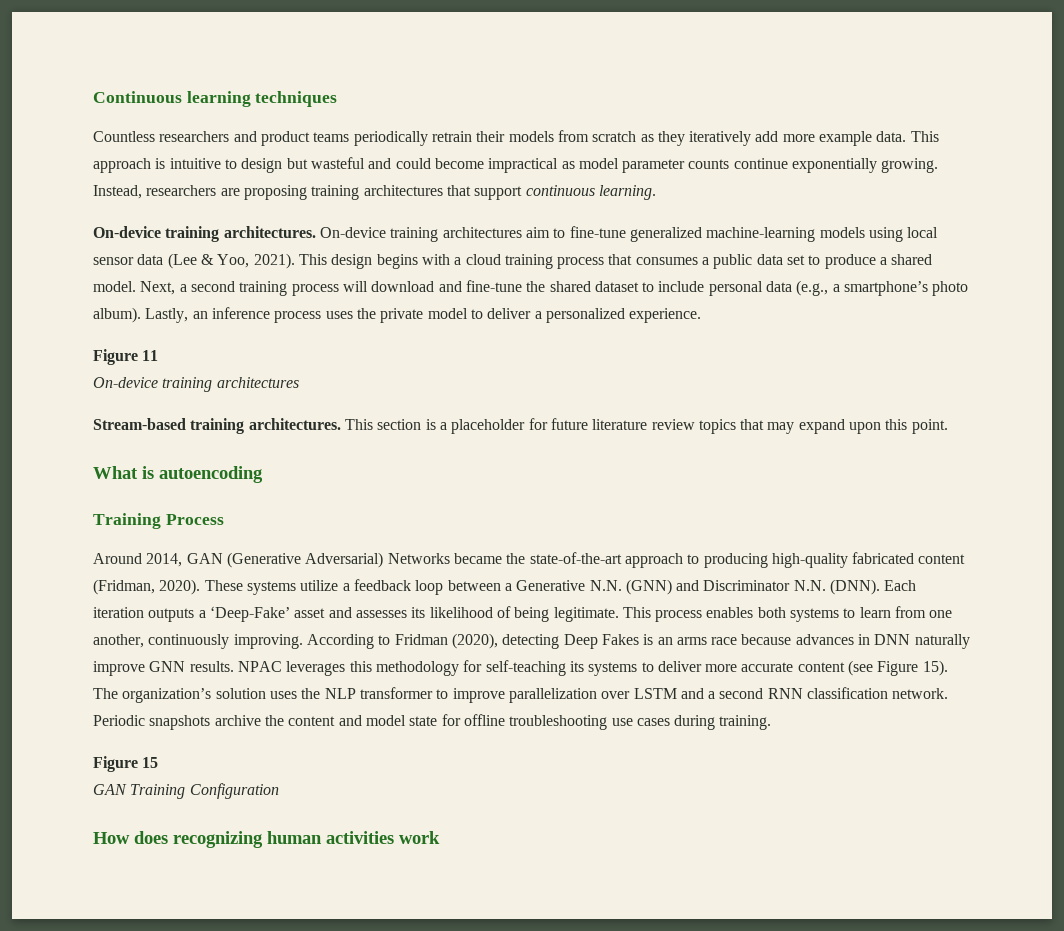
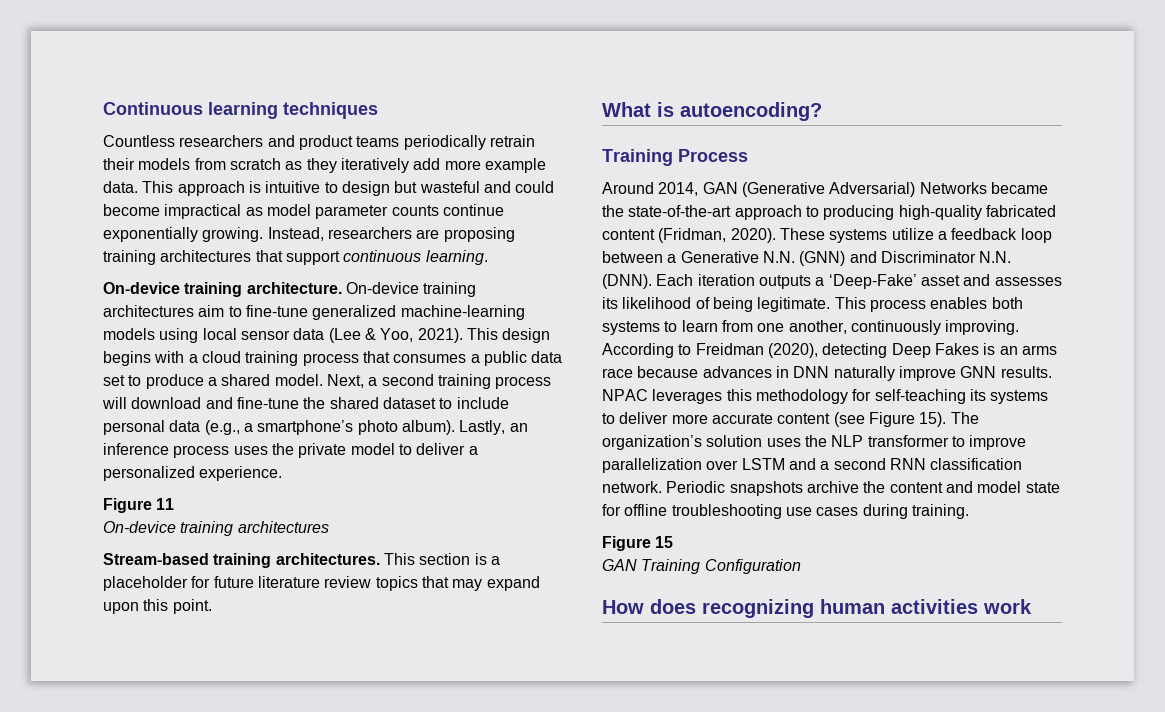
[223,226,316,238] architectures. -> [246,282,342,294] architecture.
[159,466,263,483] autoencoding -> [680,102,822,121] autoencoding?
[394,634,448,645] Fridman -> [695,343,764,355] Freidman

